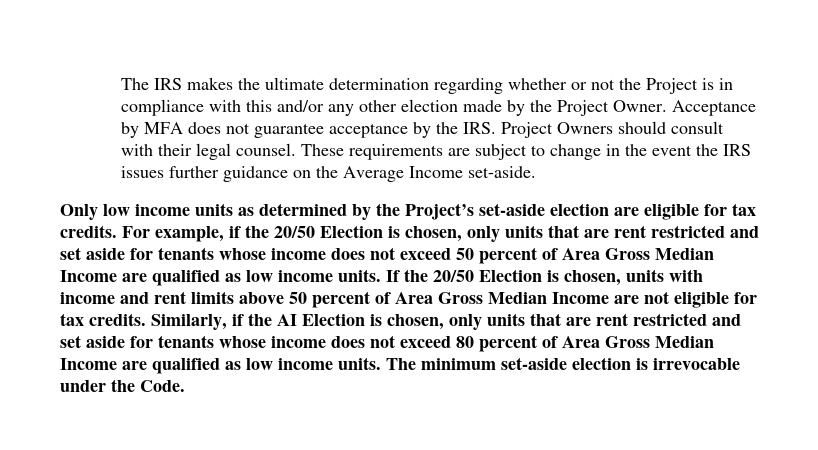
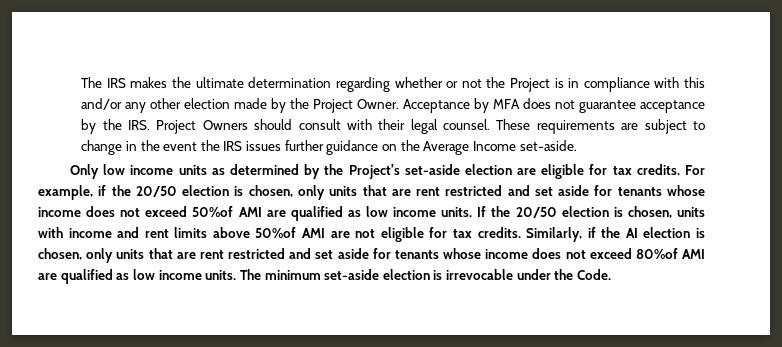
[320,225,383,238] Election -> [182,185,230,196] election
[456,247,714,264] [60,270,117,282] 50 percent of Area Gross Median Income -> [192,206,262,217] 50%of AMI
[479,269,542,282] Election -> [561,206,609,217] election
[289,291,609,308] 50 percent of Area Gross Median Income -> [255,227,326,238] 50%of AMI
[302,313,365,326] Election -> [643,227,691,238] election
[456,335,714,352] [60,358,117,370] 80 percent of Area Gross Median Income -> [635,248,705,259] 80%of AMI

